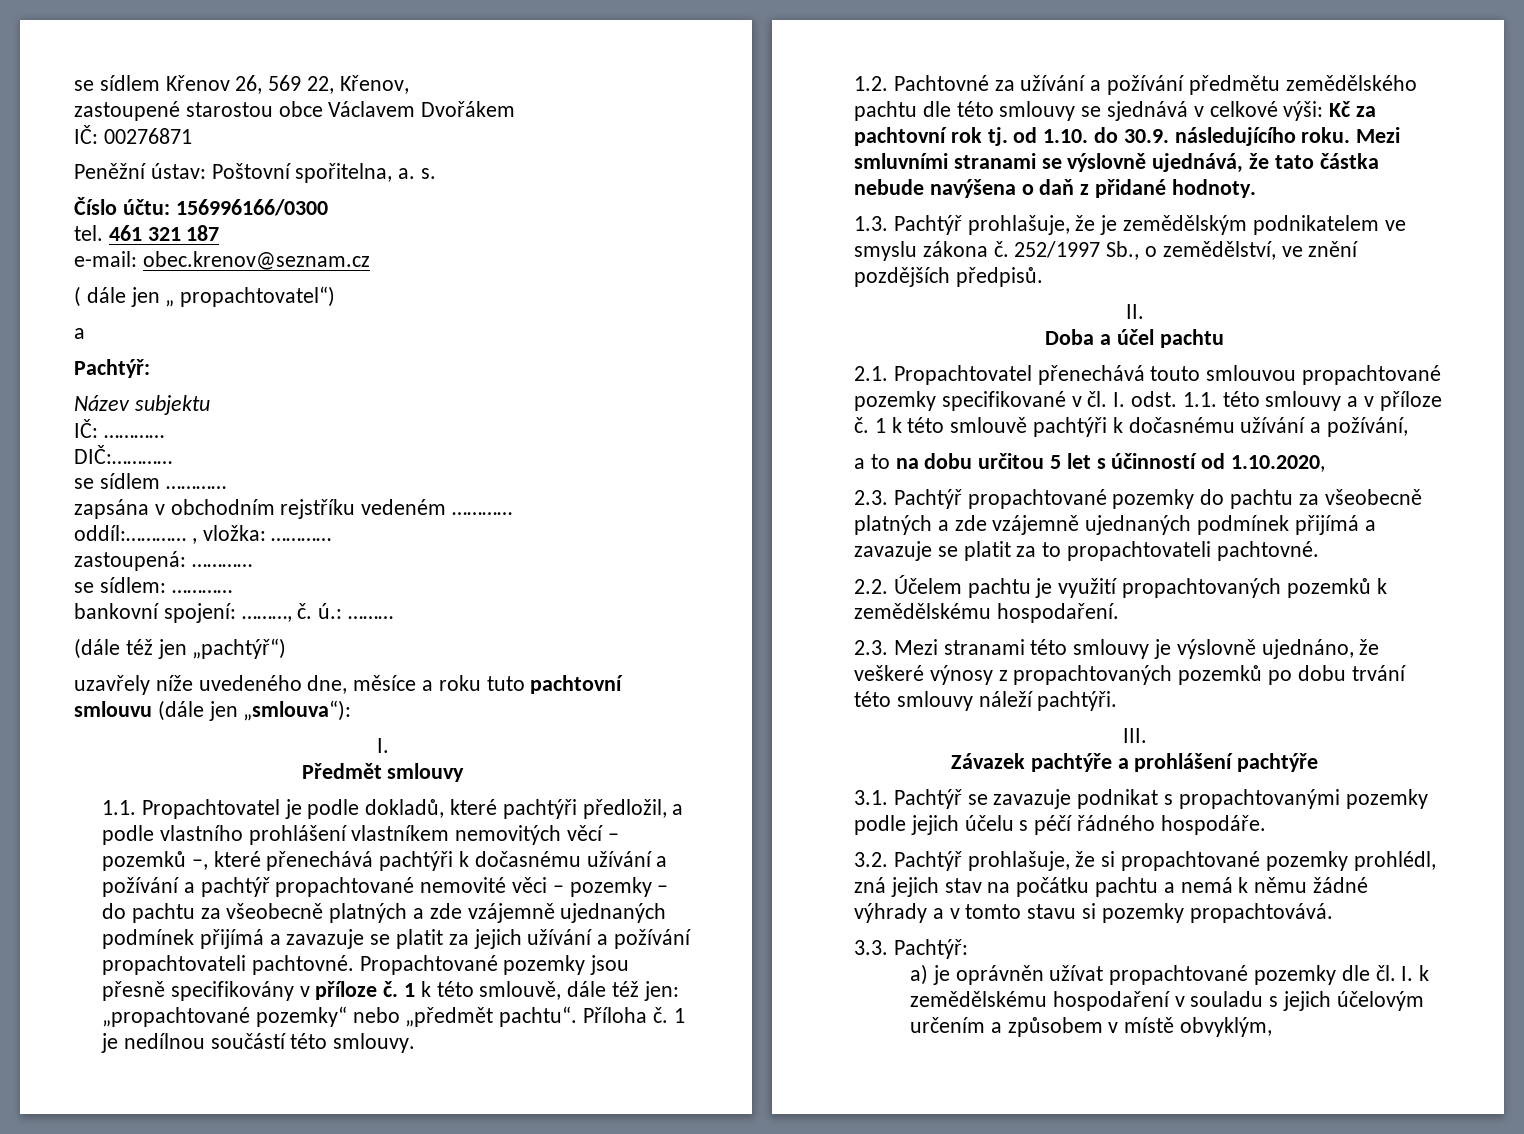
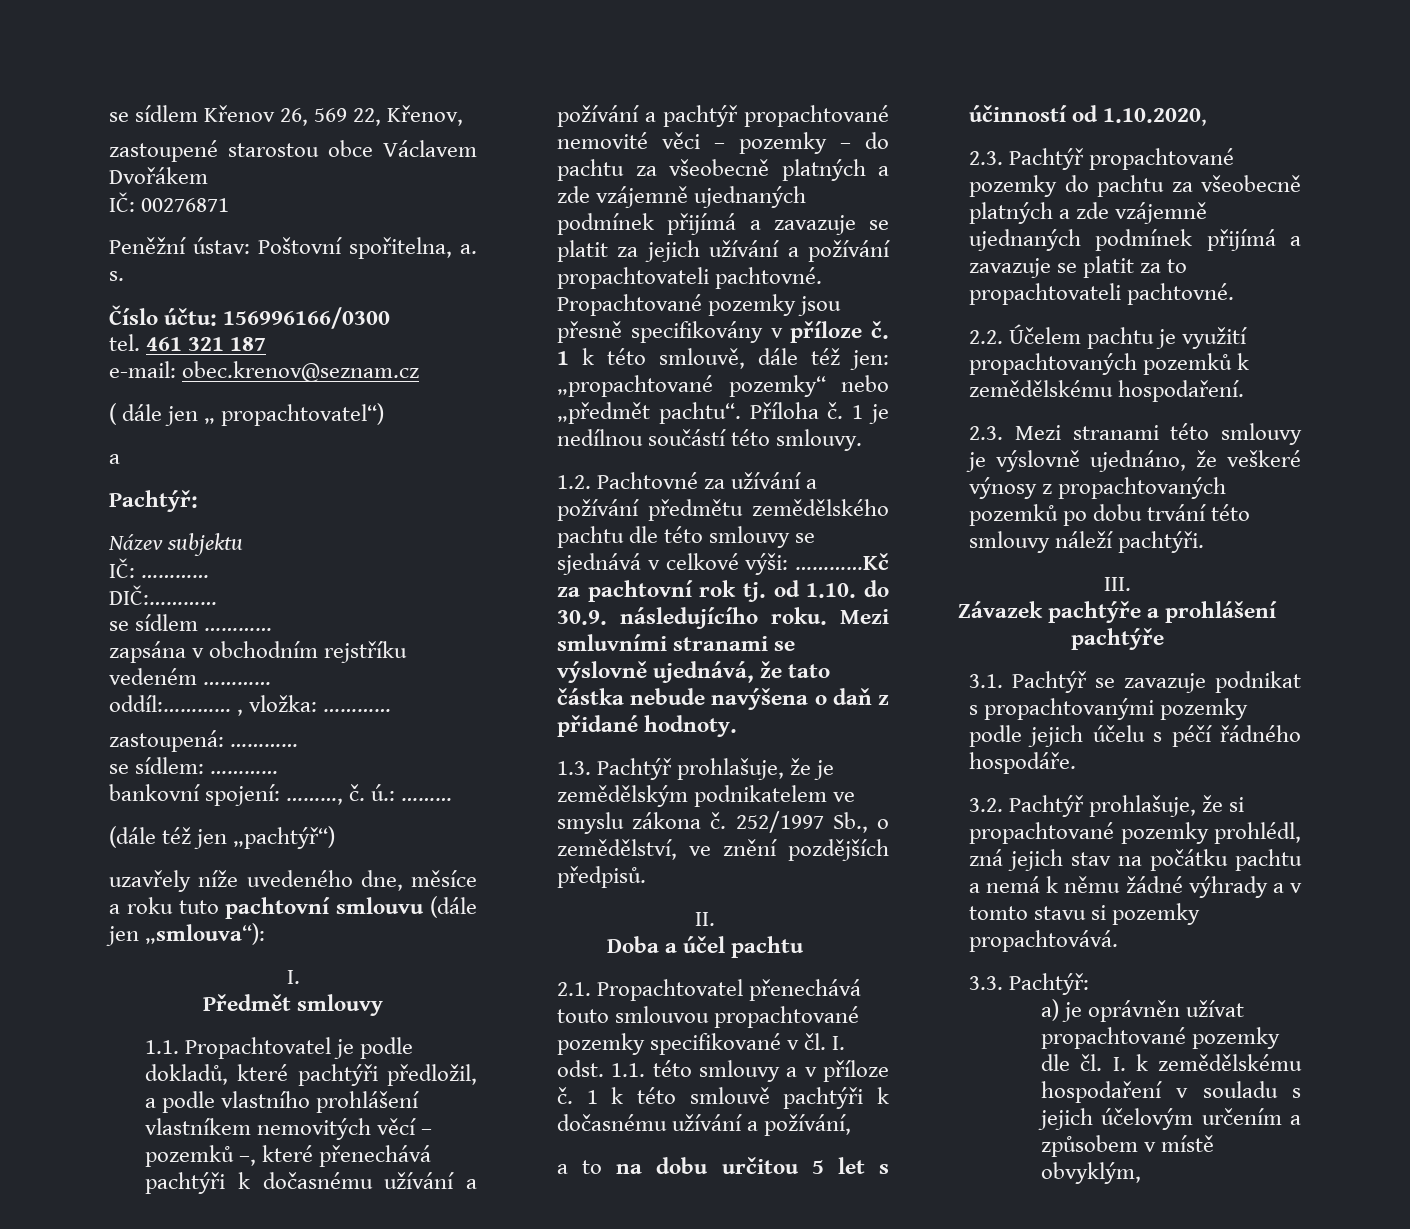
[1329,101,1351,117] Kč -> [795,553,889,570] …………Kč

